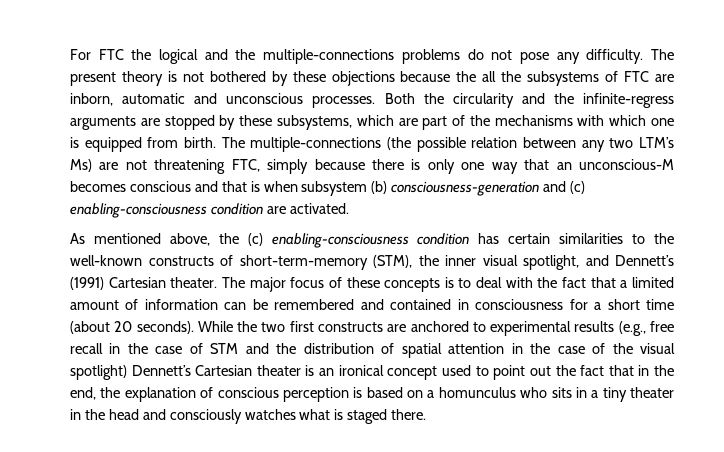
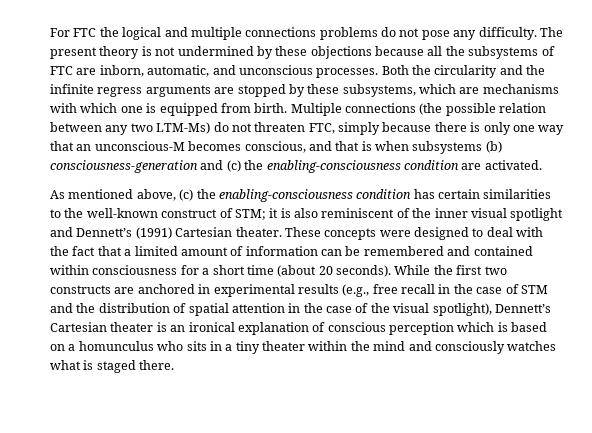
[235,49,395,64] the multiple-connections -> [190,27,317,40] multiple connections
[209,71,266,82] bothered -> [177,46,254,56] undermined
[456,71,477,82] the -> (424, 51) none
[122,93,186,104] automatic -> [147,65,210,77] automatic,
[583,93,675,108] infinite-regress -> [50,84,143,97] infinite regress
[422,115,490,130] part of the -> (480, 90) none
[221,137,382,152] The multiple-connections -> [290,103,416,116] Multiple connections
[639,137,675,148] [70,159,226,174] LTM’s Ms) are not threatening -> [156,122,306,134] LTM-Ms) do not threaten
[129,181,191,192] conscious -> [244,141,306,153] conscious,
[301,181,368,196] subsystem -> [412,141,483,154] subsystems
(586, 187) none -> [244,160,264,170] the
[218,233,263,246] the (c) -> [179,189,216,201] (c) the
[148,255,413,270] constructs of short-term-memory (STM), -> [161,208,410,220] construct of STM; it is also reminiscent of
[523,255,580,270] spotlight, -> [510,208,564,221] spotlight
[221,277,454,292] The major focus of these concepts is -> [284,227,469,240] These concepts were designed
[457,299,469,310] in -> [50,265,89,275] within
[261,321,314,332] two first -> [456,265,507,275] first two
[472,322,486,332] to -> [198,284,211,294] in
[70,365,127,380] spotlight) -> [432,303,492,316] spotlight),
[387,365,674,380] [70,387,121,400] concept used to point out the fact that in the end, the -> (235, 327) none
(349, 394) none -> [457,322,495,332] which
[70,409,139,420] in the head -> [308,341,406,351] within the mind

